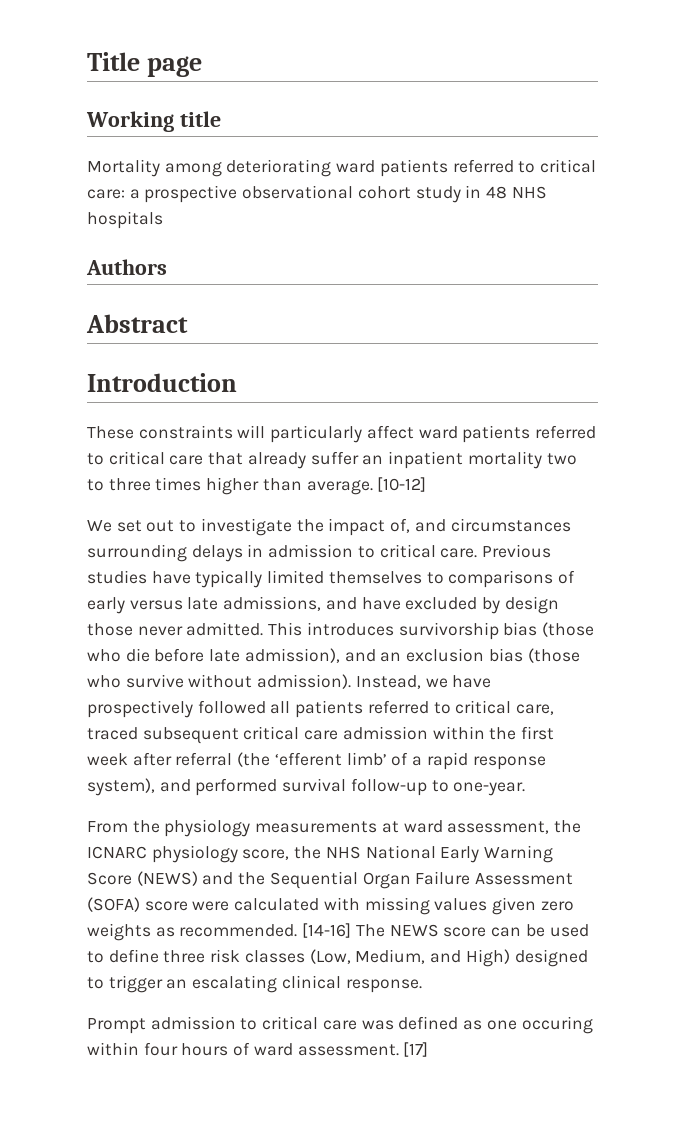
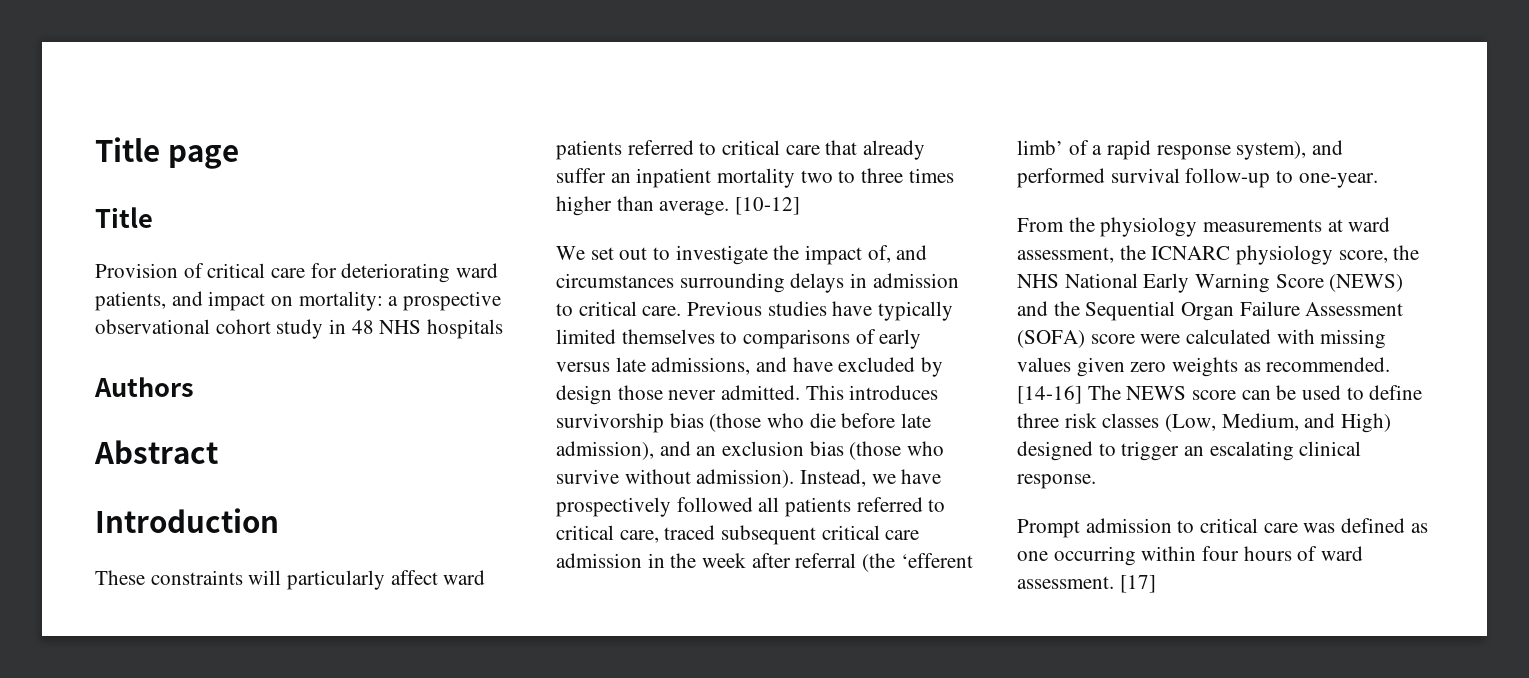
[86,111,221,132] [87,159,597,177] [87,189,125,199] Working title // Mortality among deteriorating ward patients referred to critical care: -> [95,207,153,228] [95,263,499,283] [95,291,383,311] Title // Provision of critical care for deteriorating ward patients, and impact on mortality:
[432,726,555,740] within the first -> [647,553,697,568] in the
[521,1016,593,1034] occuring -> [1053,546,1136,566] occurring

